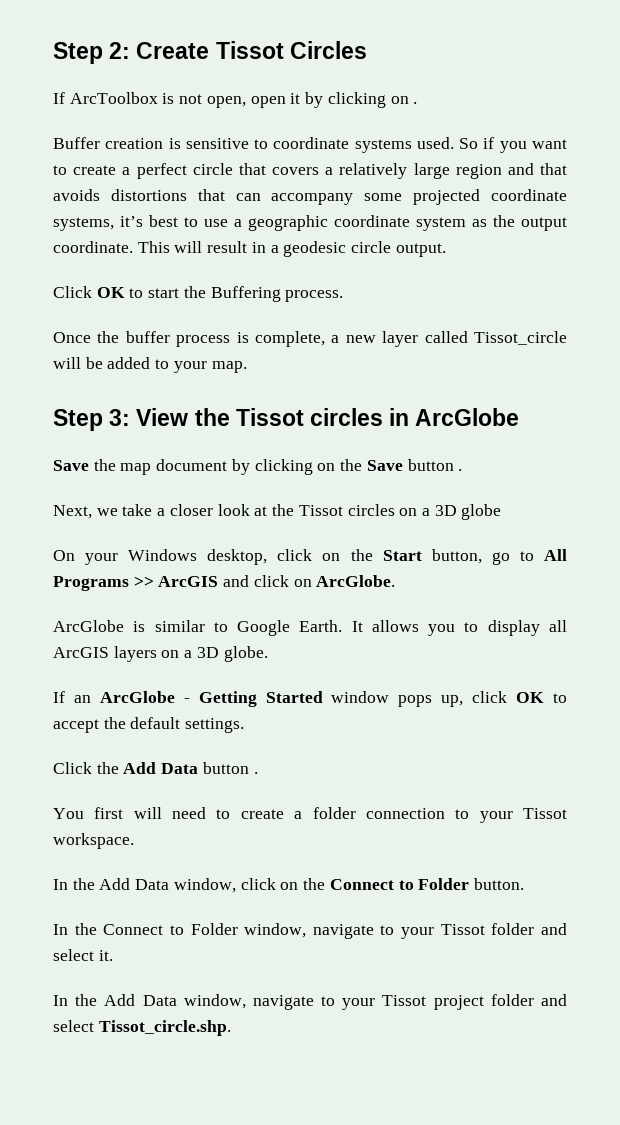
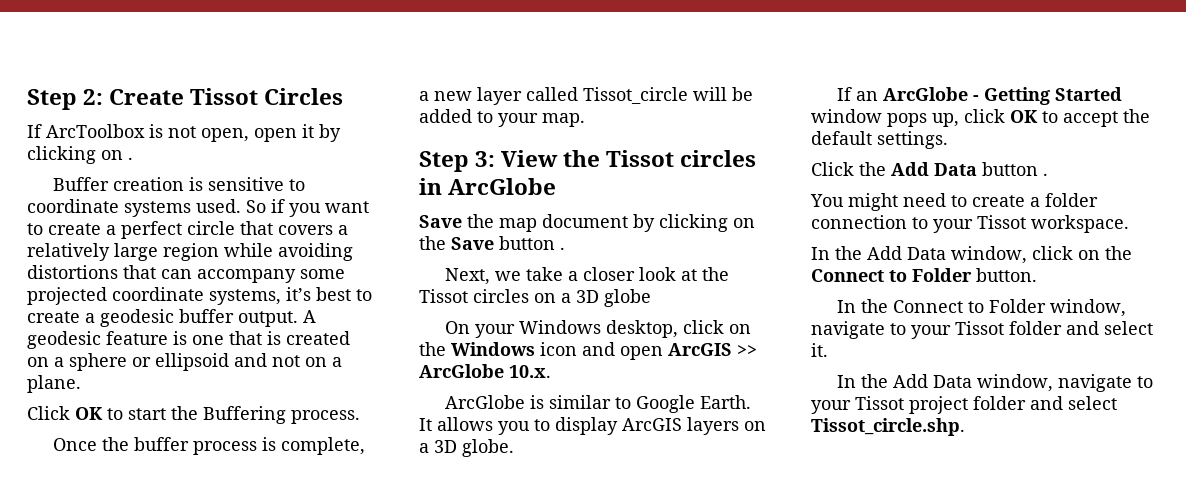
[507,163,568,175] [53,189,100,201] and that avoids -> [224,243,353,261] while avoiding
[204,215,567,231] [53,241,266,253] use a geographic coordinate system as the output coordinate. This will result in -> [27,311,80,323] create
[351,241,392,253] circle -> [179,309,234,323] buffer
(446, 250) none -> [303,310,316,323] [27,331,350,349] [27,353,342,371] [27,375,81,393] A geodesic feature is one that is created on a sphere or ellipsoid and not on a plane.
[382,549,567,565] [53,575,396,591] Start button, go to All Programs >> ArcGIS and click on ArcGlobe. -> [451,342,757,360] [419,364,551,378] Windows icon and open ArcGIS >> ArcGlobe 10.x.
[548,620,567,632] all -> (618, 426) none
[94,807,162,819] first will -> [848,193,898,211] might

